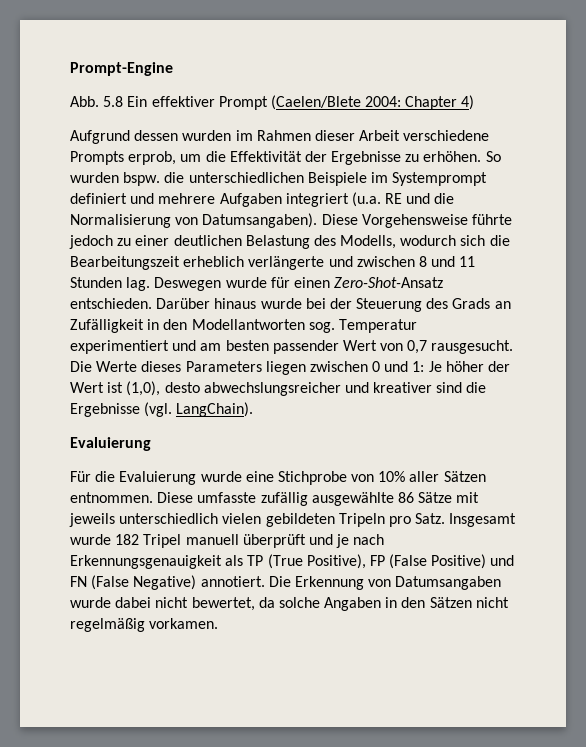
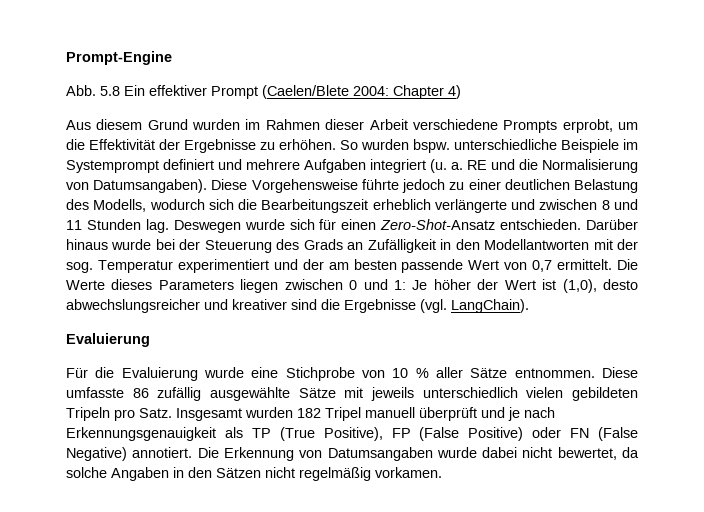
[70,130,179,144] Aufgrund dessen -> [66,119,188,130] Aus diesem Grund
[128,151,177,165] erprob, -> [562,119,613,133] erprobt,
[164,172,304,183] die unterschiedlichen -> [454,139,557,150] unterschiedliche
[351,192,381,207] (u.a. -> [430,159,463,173] (u. a.
(267, 282) none -> [289,219,315,230] sich
(305, 324) none -> [593,239,638,250] mit der
(197, 345) none -> [302,259,324,270] der
[272,340,339,354] passender -> [401,259,464,273] passende
[431,340,514,354] rausgesucht. -> [557,259,613,270] ermittelt.
[378,471,486,482] 10% aller Sätzen -> [392,367,508,378] 10 % aller Sätze
(257, 497) none -> [132,388,149,398] 86
[397,492,414,503] 86 -> (290, 394) none
[70,534,111,545] wurde -> [245,407,293,418] wurden
[490,555,515,566] und -> [532,427,562,438] oder

